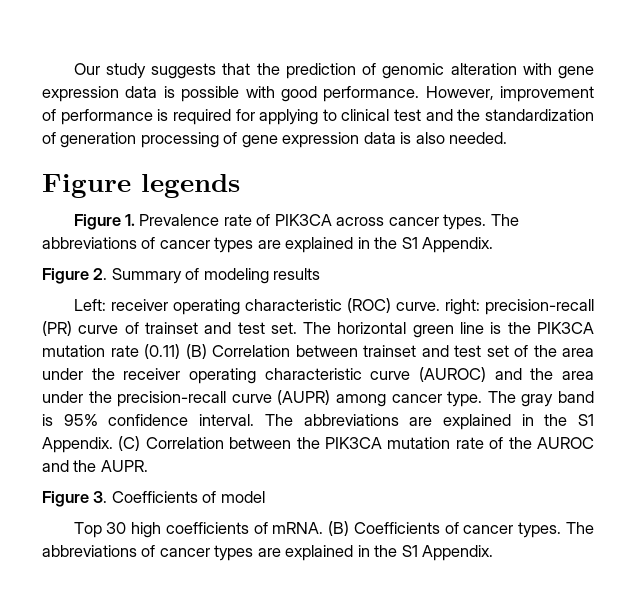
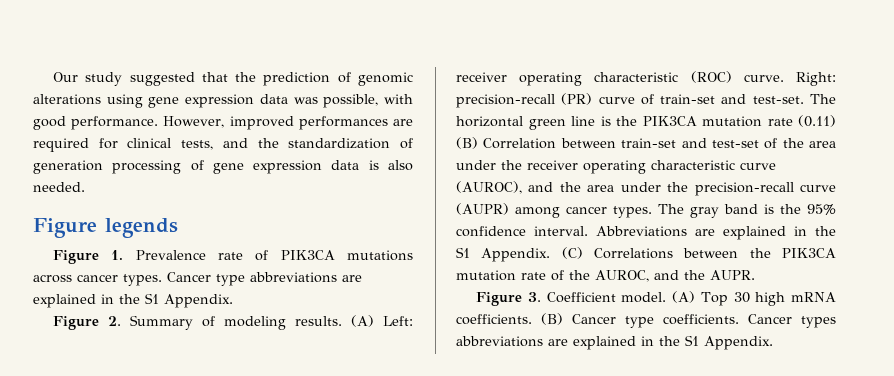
[151,63,217,79] suggests -> [129,72,195,86] suggested
[450,63,595,79] [42,86,240,102] alteration with gene expression data is possible -> [33,94,379,108] alterations using gene expression data was possible,
[500,86,594,102] [42,109,422,125] improvement of performance is required for applying to clinical test -> [229,116,413,130] [33,138,214,152] improved performances are required for clinical tests,
(332, 220) none -> [346,250,413,261] mutations
[490,214,519,226] [42,237,254,253] The abbreviations of cancer types -> [167,272,337,286] Cancer type abbreviations
[273,268,321,280] results // -> [295,315,375,327] results. (A)
[444,299,480,315] right: -> [796,72,836,86] Right:
[144,322,297,334] trainset and test set. -> [660,94,804,104] train-set and test-set.
[363,345,509,357] trainset and test set -> [621,138,759,148] train-set and test-set
[419,367,486,382] (AUROC) -> [456,181,522,194] (AUROC),
[447,391,483,407] type. -> [613,206,652,218] types.
(53, 420) none -> [780,204,801,214] the
[264,414,594,430] [42,436,594,453] [42,460,148,472] [42,491,265,507] [73,521,594,538] [42,545,494,561] The abbreviations are explained in the S1 Appendix. (C) Correlation between the PIK3CA mutation rate of the AUROC and the AUPR. // Figure 3. Coefficients of model // Top 30 high coefficients of mRNA. (B) Coefficients of cancer types. The abbreviations of cancer types are explained in the S1 Appendix. -> [596,226,836,240] [456,247,836,262] [456,270,755,282] [476,291,836,306] [456,313,836,328] [456,335,773,350] Abbreviations are explained in the S1 Appendix. (C) Correlations between the PIK3CA mutation rate of the AUROC, and the AUPR. // Figure 3. Coefficient model. (A) Top 30 high mRNA coefficients. (B) Cancer type coefficients. Cancer types abbreviations are explained in the S1 Appendix.

